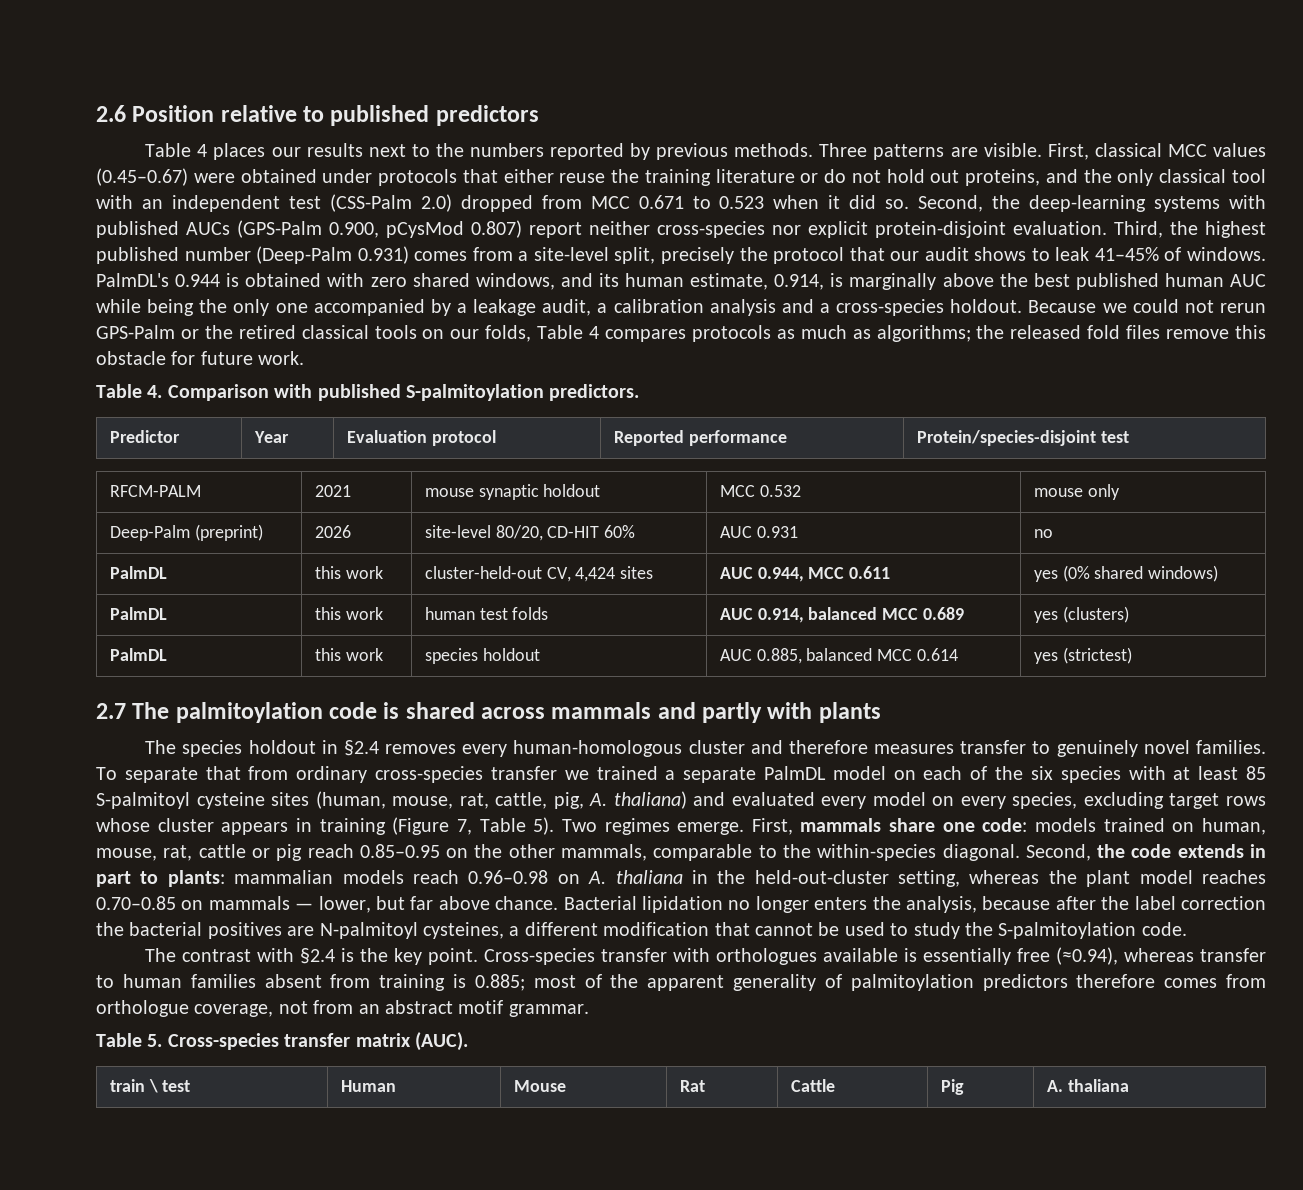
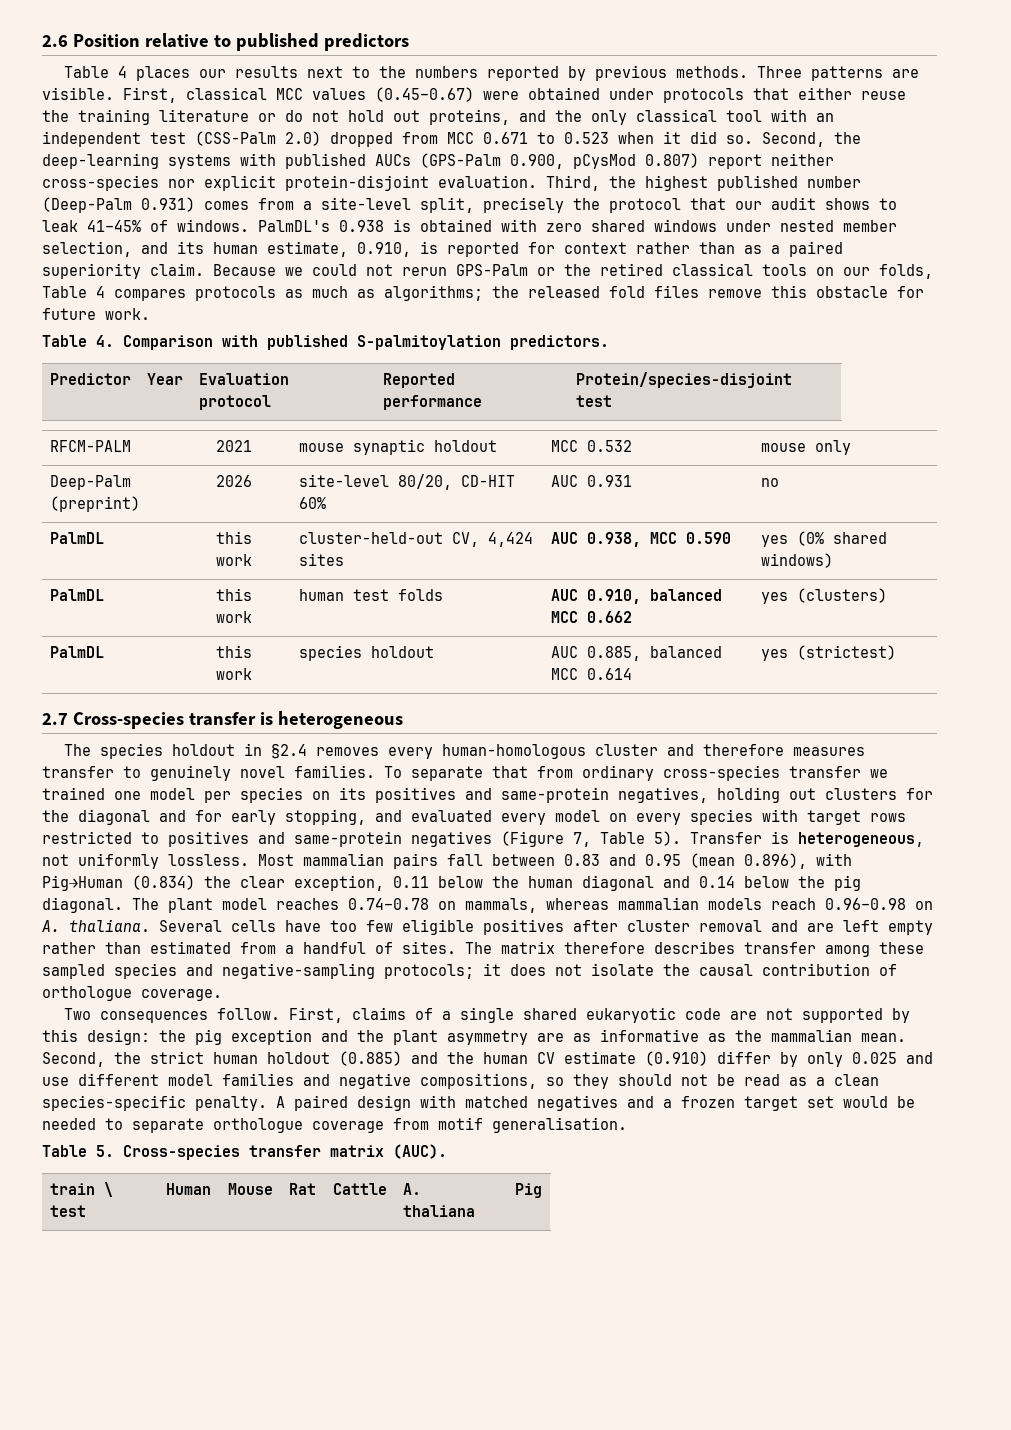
[175,274,221,287] 0.944 -> [339,220,384,232] 0.938
[475,273,1266,290] [96,299,1023,316] windows, and its human estimate, 0.914, is marginally above the best published human AUC while being the only one accompanied by a leakage audit, a calibration analysis and a cross-species holdout. -> [654,219,897,232] [42,241,843,257] [42,263,204,279] windows under nested member selection, and its human estimate, 0.910, is reported for context rather than as a paired superiority claim.
[757,566,891,582] 0.944, MCC 0.611 -> [586,532,731,547] 0.938, MCC 0.590
[757,607,965,623] 0.914, balanced MCC 0.689 -> [586,589,722,604] [550,611,632,623] 0.910, balanced MCC 0.662
[132,702,881,723] The palmitoylation code is shared across mammals and partly with plants -> [72,711,403,729] Cross-species transfer is heterogeneous
[665,766,1267,783] [96,791,687,809] a separate PalmDL model on each of the six species with at least 85 S-palmitoyl cysteine sites (human, mouse, rat, cattle, pig, A. thaliana) -> [114,787,933,803] [42,809,366,825] one model per species on its positives and same-protein negatives, holding out clusters for the diagonal and for early stopping,
[1012,792,1266,809] [96,817,1266,835] [96,844,1266,861] [96,870,225,887] species, excluding target rows whose cluster appears in training (Figure 7, Table 5). Two regimes emerge. First, mammals share one code: models trained on human, mouse, rat, cattle or pig reach 0.85–0.95 on the other mammals, comparable to the within-species diagonal. Second, the code extends in part to plants: -> [690,809,906,825] [42,831,924,847] [42,853,852,869] [42,875,861,891] [42,897,609,913] species with target rows restricted to positives and same-protein negatives (Figure 7, Table 5). Transfer is heterogeneous, not uniformly lossless. Most mammalian pairs fall between 0.83 and 0.95 (mean 0.896), with Pig→Human (0.834) the clear exception, 0.11 below the human diagonal and 0.14 below the pig diagonal. The plant model reaches 0.74–0.78 on mammals, whereas
[615,870,1267,887] [96,896,1266,913] [96,922,1187,939] [145,947,1266,965] [96,974,1266,991] [96,1000,589,1017] thaliana in the held-out-cluster setting, whereas the plant model reaches 0.70–0.85 on mammals — lower, but far above chance. Bacterial lipidation no longer enters the analysis, because after the label correction the bacterial positives are N-palmitoyl cysteines, a different modification that cannot be used to study the S-palmitoylation code. // The contrast with §2.4 is the key point. Cross-species transfer with orthologues available is essentially free (≈0.94), whereas transfer to human families absent from training is 0.885; most of the apparent generality of palmitoylation predictors therefore comes from orthologue coverage, not from an abstract motif grammar. -> [69,919,933,935] [42,941,924,957] [42,963,897,979] [42,986,222,1001] [63,1007,910,1023] [42,1029,906,1045] [42,1051,933,1067] [42,1073,879,1089] [42,1095,915,1111] [42,1117,627,1133] thaliana. Several cells have too few eligible positives after cluster removal and are left empty rather than estimated from a handful of sites. The matrix therefore describes transfer among these sampled species and negative-sampling protocols; it does not isolate the causal contribution of orthologue coverage. // Two consequences follow. First, claims of a single shared eukaryotic code are not supported by this design: the pig exception and the plant asymmetry are as informative as the mammalian mean. Second, the strict human holdout (0.885) and the human CV estimate (0.910) differ by only 0.025 and use different model families and negative compositions, so they should not be read as a clean species-specific penalty. A paired design with matched negatives and a frozen target set would be needed to separate orthologue coverage from motif generalisation.
[940,1079,964,1095] [1046,1079,1129,1092] | Pig | A. thaliana -> [402,1183,421,1195] [402,1205,475,1217] [514,1183,542,1198] | A. thaliana | Pig

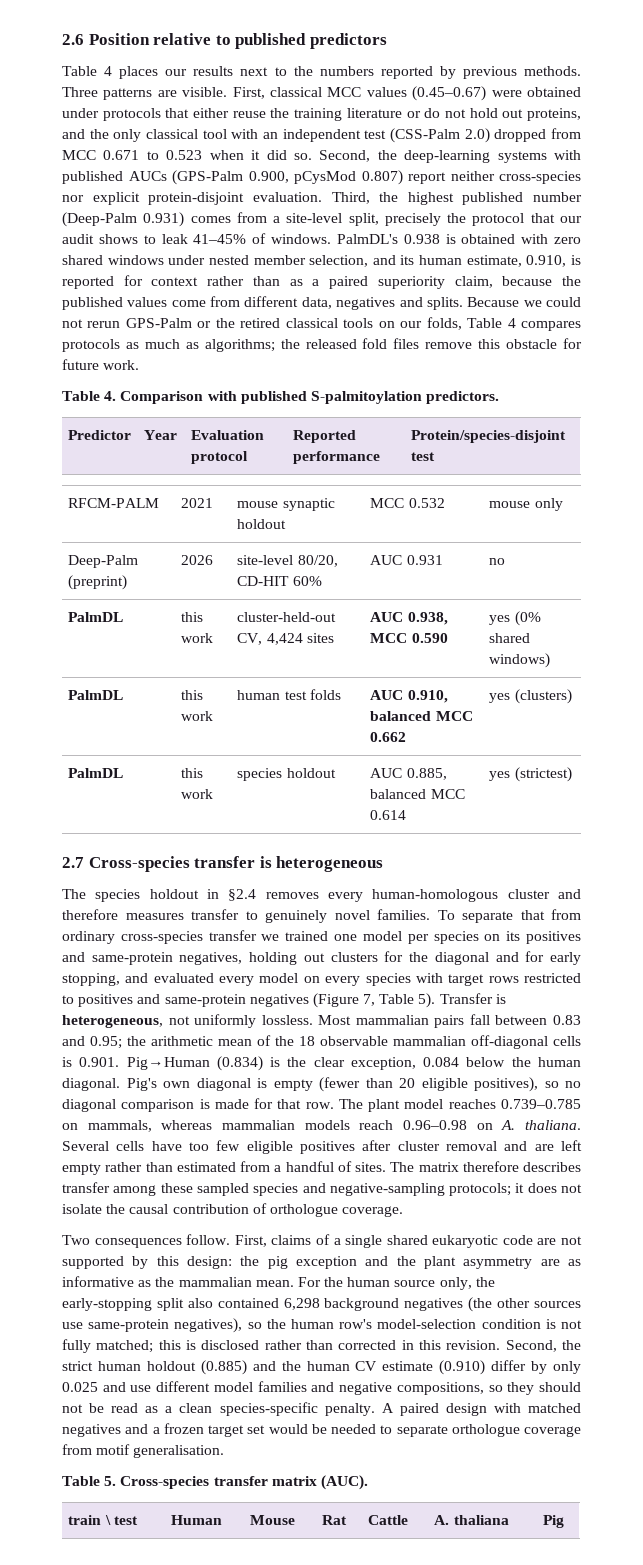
[150,263,204,276] claim. -> [454,276,581,288] [62,296,463,310] claim, because the published values come from different data, negatives and splits.
[645,853,852,869] 0.95 (mean 0.896), with -> [90,1035,581,1049] [62,1057,120,1067] 0.95; the arithmetic mean of the 18 observable mammalian off-diagonal cells is 0.901.
(195, 882) none -> [270,1057,281,1067] is
[393,876,429,888] 0.11 -> [423,1057,460,1067] 0.084
[582,875,861,891] [42,897,123,913] diagonal and 0.14 below the pig diagonal. -> [62,1077,581,1092] [62,1098,334,1112] diagonal. Pig's own diagonal is empty (fewer than 20 eligible positives), so no diagonal comparison is made for that row.
[348,898,429,910] 0.74–0.78 -> [500,1099,581,1109] 0.739–0.785
(906, 1037) none -> [297,1277,495,1290] [62,1297,582,1312] [62,1318,582,1333] [62,1339,501,1353] For the human source only, the early-stopping split also contained 6,298 background negatives (the other sources use same-protein negatives), so the human row's model-selection condition is not fully matched; this is disclosed rather than corrected in this revision.

